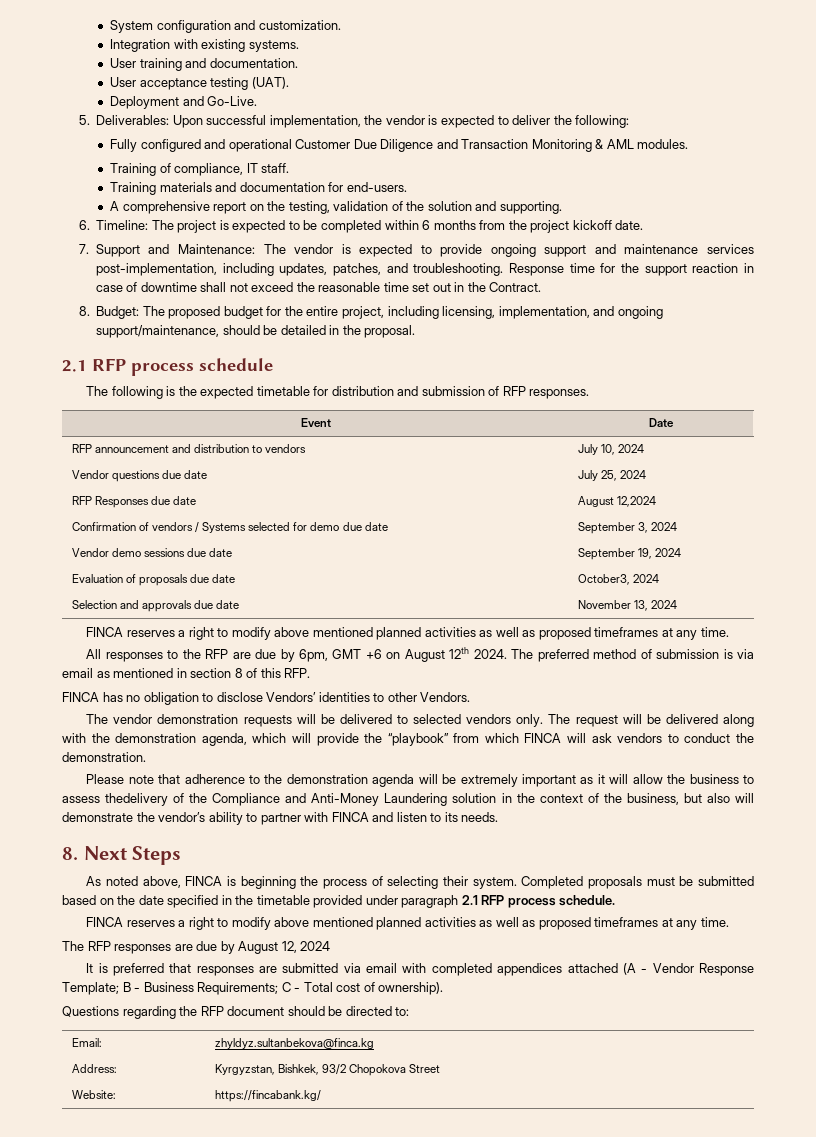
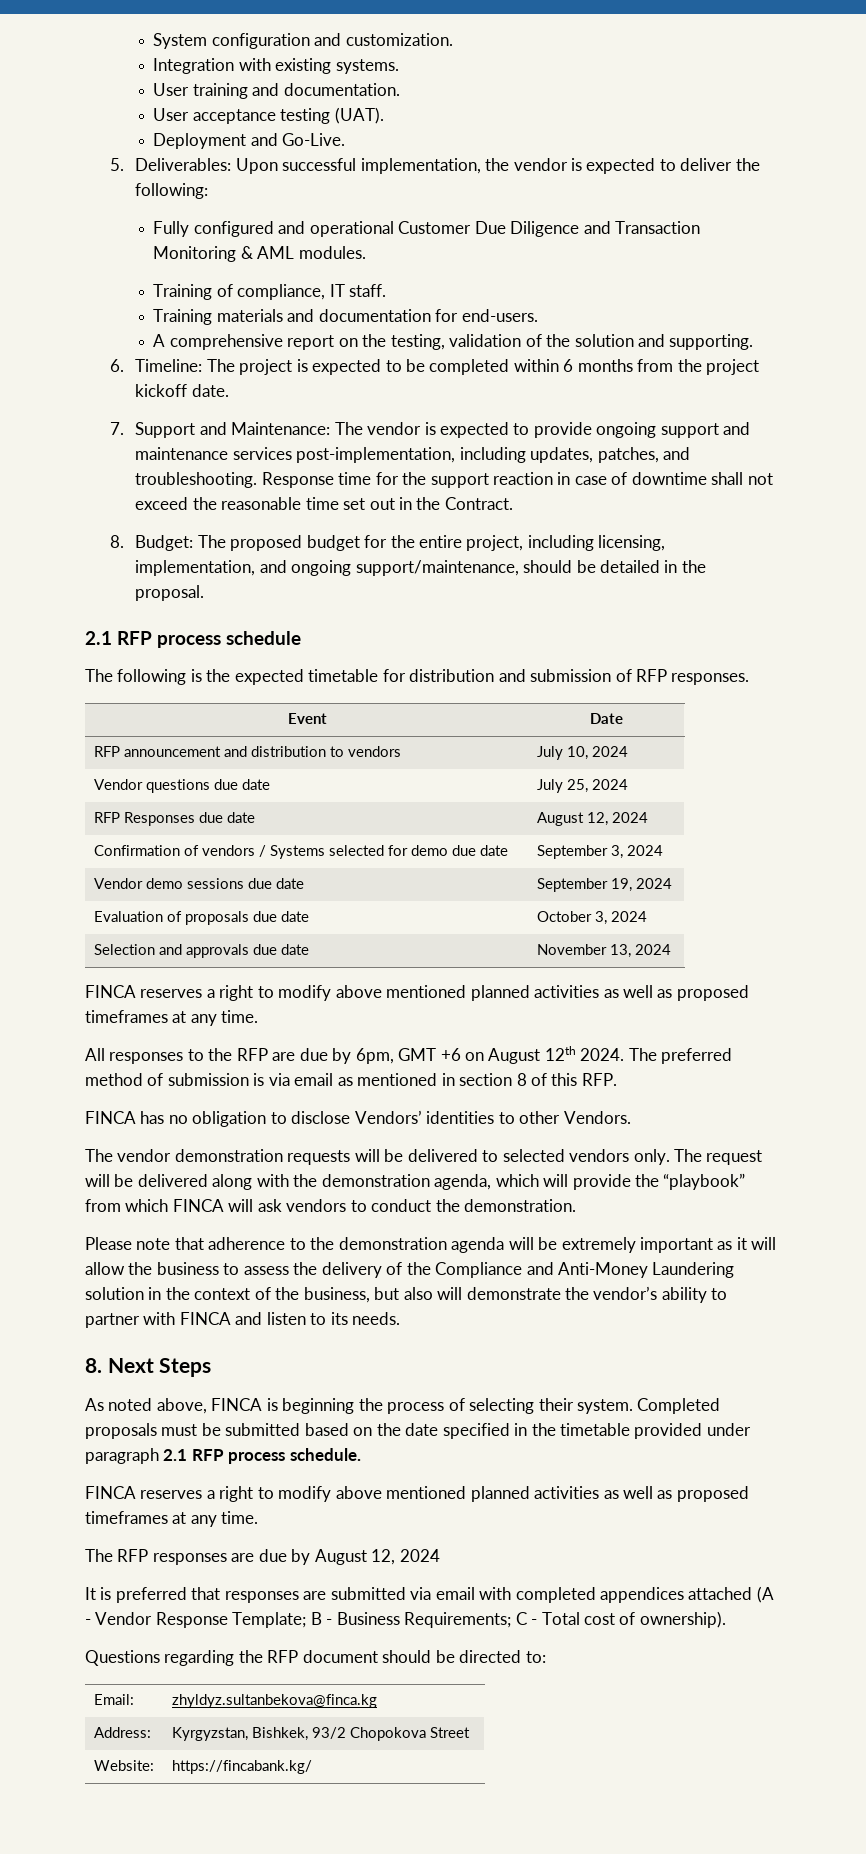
[616,496,656,507] 12,2024 -> [586,812,648,826] 12, 2024
[577,574,630,585] October3, -> [536,911,607,925] October 3,
[105,793,169,806] thedelivery -> [293,1262,382,1278] the delivery

